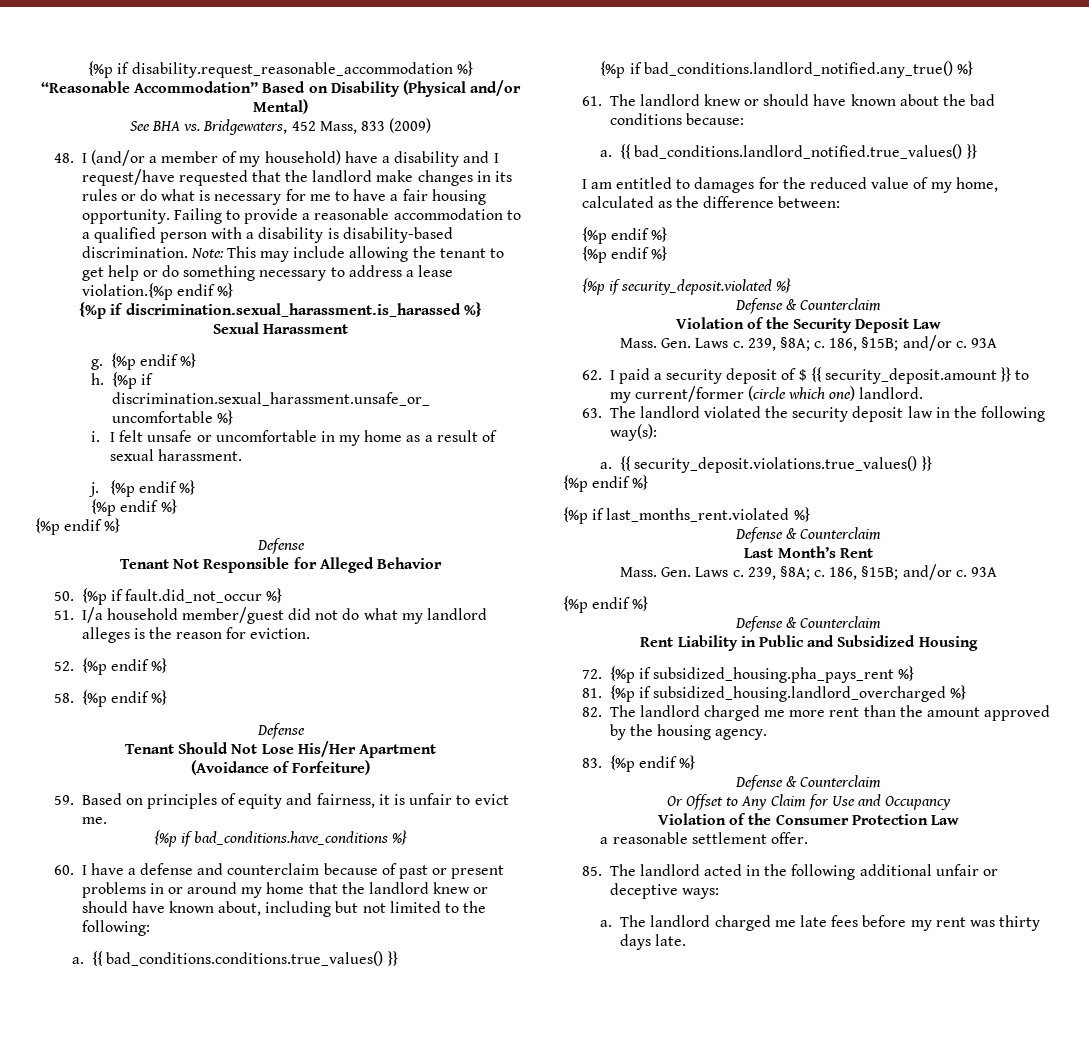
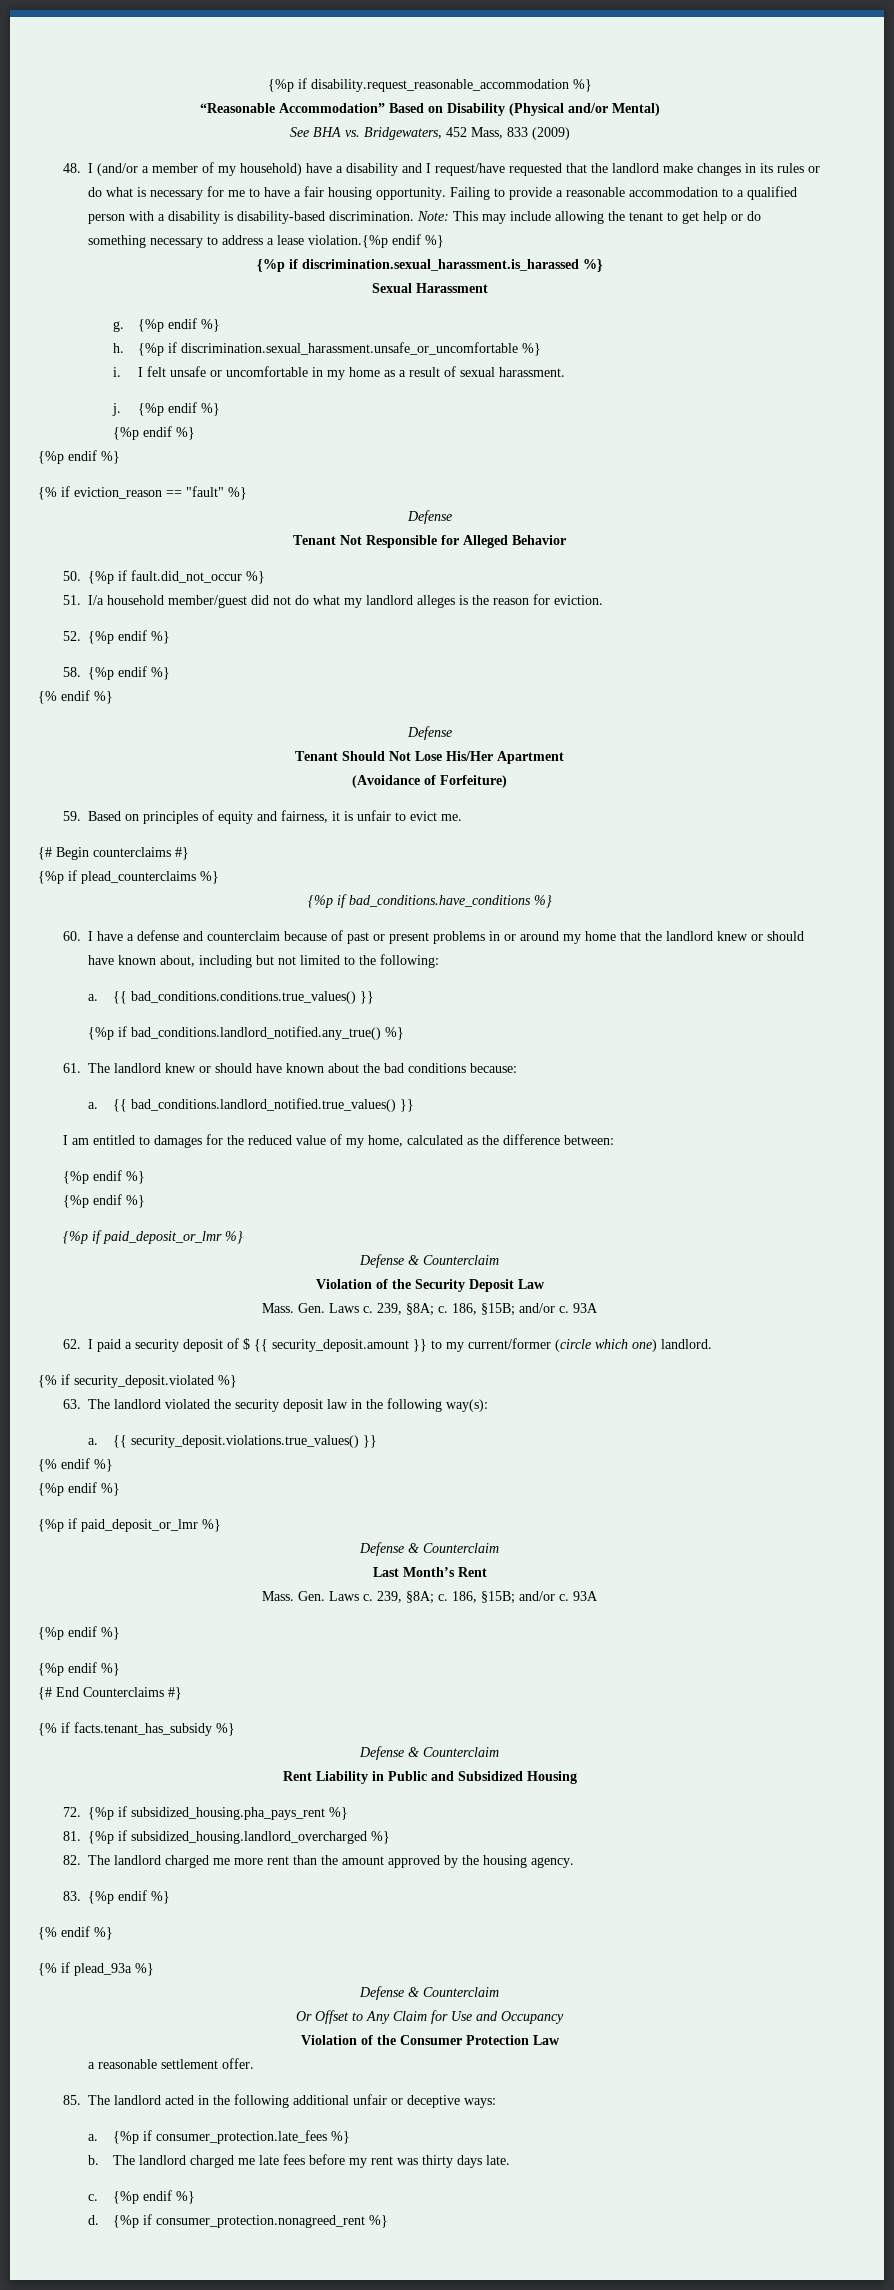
(121, 525) none -> [38,486,247,500] // {% if eviction_reason == "fault" %}
(167, 697) none -> [38,690,113,704] // {% endif %}
(107, 820) none -> [38,847,189,860] [38,870,219,884] // {# Begin counterclaims #} // {%p if plead_counterclaims %}
[621,279,773,295] security_deposit.violated -> [103,1231,223,1244] paid_deposit_or_lmr
(924, 393) none -> [38,1374,237,1388] // {% if security_deposit.violated %}
[563,475,649,492] [563,507,790,524] // {%p endif %} // {%p if last_months_rent.violated -> [38,1458,113,1472] [38,1482,120,1496] [38,1518,198,1532] // {% endif %} // {%p endif %} // {%p if paid_deposit_or_lmr
(649, 603) none -> [38,1662,120,1676] [38,1687,182,1700] [38,1722,235,1736] // {%p endif %} // {# End Counterclaims #} // {% if facts.tenant_has_subsidy %}
(695, 762) none -> [38,1926,113,1940] [38,1962,154,1976] // {% endif %} // {% if plead_93a %}
(613, 923) none -> [113,2130,351,2144] [88,2155,100,2165] {%p if consumer_protection.late_fees %} // b.
(687, 940) none -> [88,2190,196,2204] [88,2214,389,2228] // c. {%p endif %} // d. {%p if consumer_protection.nonagreed_rent %}

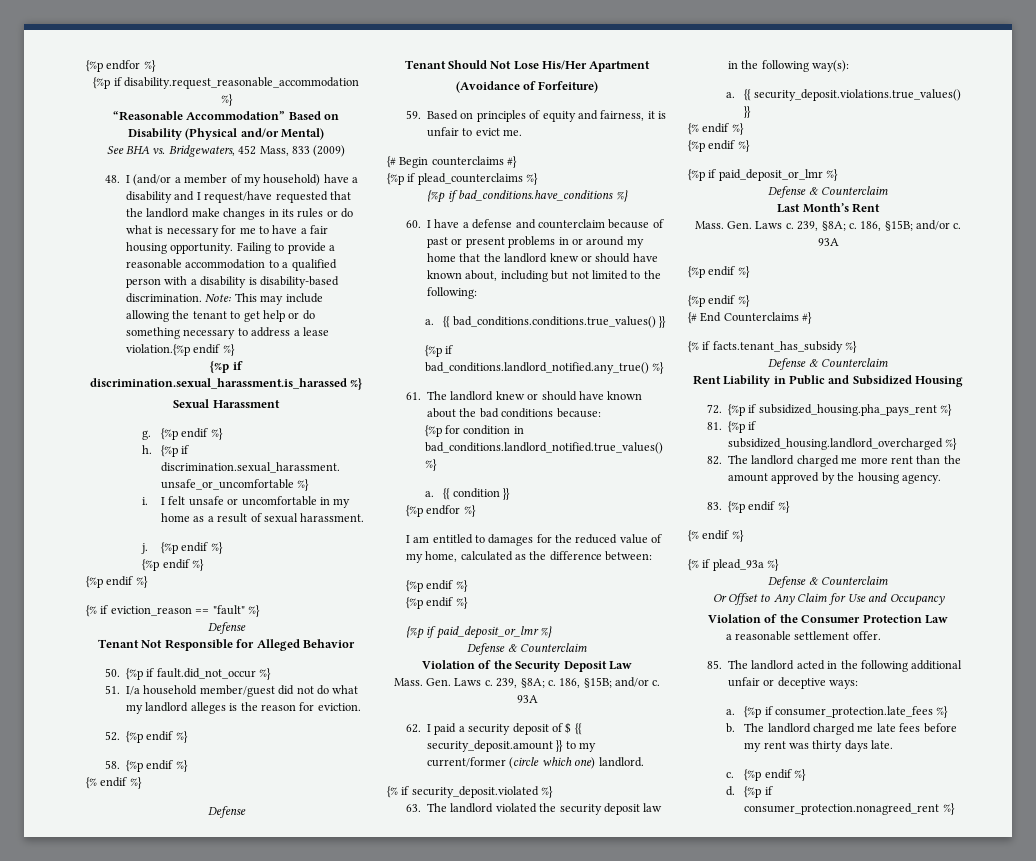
[267,79,294,92] {%p -> [86,60,156,72] [93,77,111,89] {%p endfor %} // {%p
[88,1098,415,1112] // a. {{ bad_conditions.landlord_notified.true_values() }} -> [424,425,524,437] [424,442,663,454] [424,459,437,471] [424,488,511,500] [405,505,476,517] // {%p for condition in bad_conditions.landlord_notified.true_values() %} // a. {{ condition }} // {%p endfor %}

